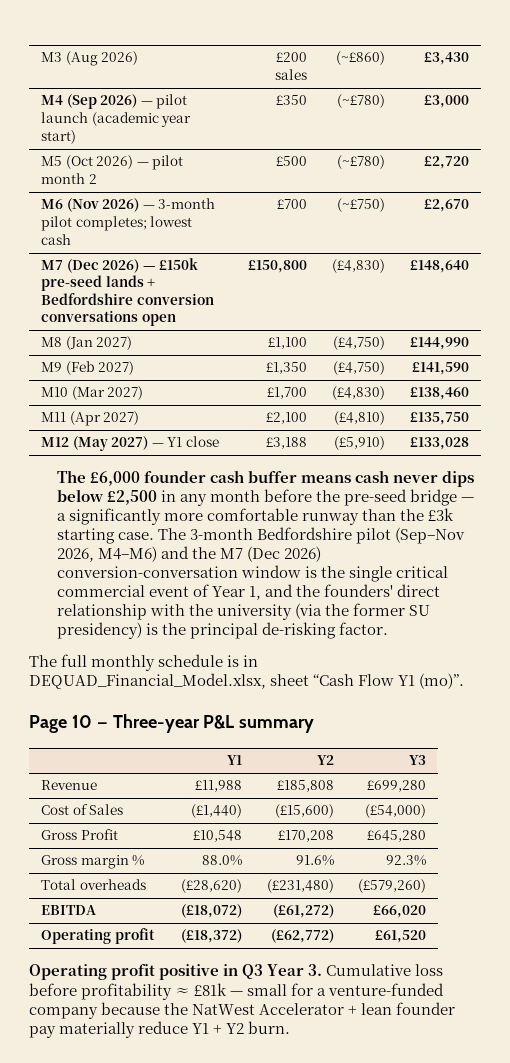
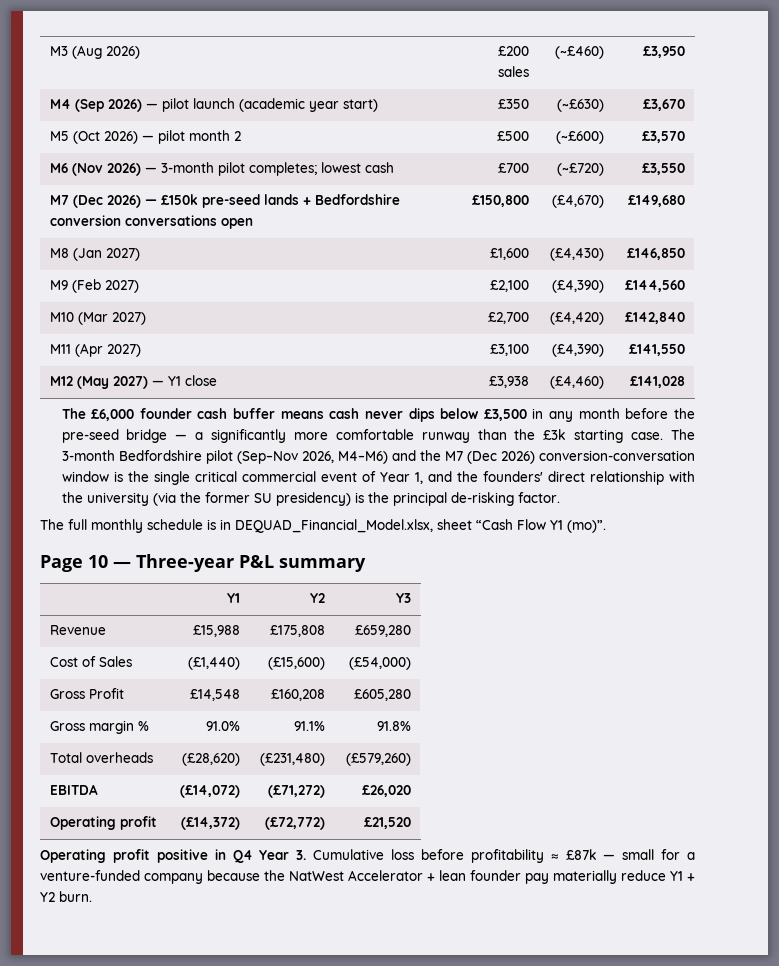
[336,51,386,65] [424,52,470,65] (~£860) | £3,430 -> [555,46,605,59] [643,46,686,58] (~£460) | £3,950
[337,94,386,108] [424,95,470,108] (~£780) | £3,000 -> [557,99,605,112] [643,99,686,111] (~£630) | £3,670
[337,155,386,169] [424,156,470,169] (~£780) | £2,720 -> [556,131,605,144] [642,131,686,143] (~£600) | £3,570
[337,198,386,212] [424,199,470,212] (~£750) | £2,670 -> [557,163,605,176] [642,163,686,175] (~£720) | £3,550
[332,259,386,273] [410,260,470,273] (£4,830) | £148,640 -> [552,195,605,208] [628,195,686,207] (£4,670) | £149,680
[268,337,308,349] [333,336,386,350] [410,337,470,350] £1,100 | (£4,750) | £144,990 -> [490,248,530,260] [550,248,605,261] [627,248,686,260] £1,600 | (£4,430) | £146,850
[266,362,308,374] [333,361,386,375] [412,362,470,375] £1,350 | (£4,750) | £141,590 -> [490,280,530,292] [552,280,605,293] [625,280,686,292] £2,100 | (£4,390) | £144,560
[267,387,308,399] [332,386,386,400] [410,387,470,400] £1,700 | (£4,830) | £138,460 -> [488,312,530,324] [550,312,605,325] [625,312,686,324] £2,700 | (£4,420) | £142,840
[266,412,308,424] [334,411,386,425] [410,412,470,425] £2,100 | (£4,810) | £135,750 -> [490,344,530,356] [552,344,605,357] [629,344,686,356] £3,100 | (£4,390) | £141,550
[266,437,308,449] [334,436,386,450] [410,437,470,450] £3,188 | (£5,910) | £133,028 -> [489,376,530,388] [550,376,605,389] [630,376,686,388] £3,938 | (£4,460) | £141,028
[106,490,157,505] £2,500 -> [483,409,527,421] £3,500
[195,780,243,792] [277,780,335,792] [367,780,427,792] £11,988 | £185,808 | £699,280 -> [193,625,241,637] [270,625,326,637] [355,625,412,637] £15,988 | £175,808 | £659,280
[193,830,243,842] [278,830,335,842] [367,830,427,842] £10,548 | £170,208 | £645,280 -> [190,689,241,701] [271,689,326,701] [354,689,412,701] £14,548 | £160,208 | £605,280
[202,855,243,866] [296,855,335,866] [386,855,427,866] 88.0% | 91.6% | 92.3% -> [206,721,241,731] [294,721,326,731] [377,721,412,731] 91.0% | 91.1% | 91.8%
[181,904,243,918] [273,904,335,918] [373,905,427,918] (£18,072) | (£61,272) | £66,020 -> [180,785,241,798] [268,785,326,798] [362,785,412,797] (£14,072) | (£71,272) | £26,020
[181,929,243,943] [271,929,335,943] [375,930,427,943] (£18,372) | (£62,772) | £61,520 -> [181,817,241,830] [265,817,326,830] [364,817,412,829] (£14,372) | (£72,772) | £21,520
[242,964,264,979] Q3 -> [232,850,253,863] Q4
[194,983,228,996] £81k -> [565,849,597,860] £87k

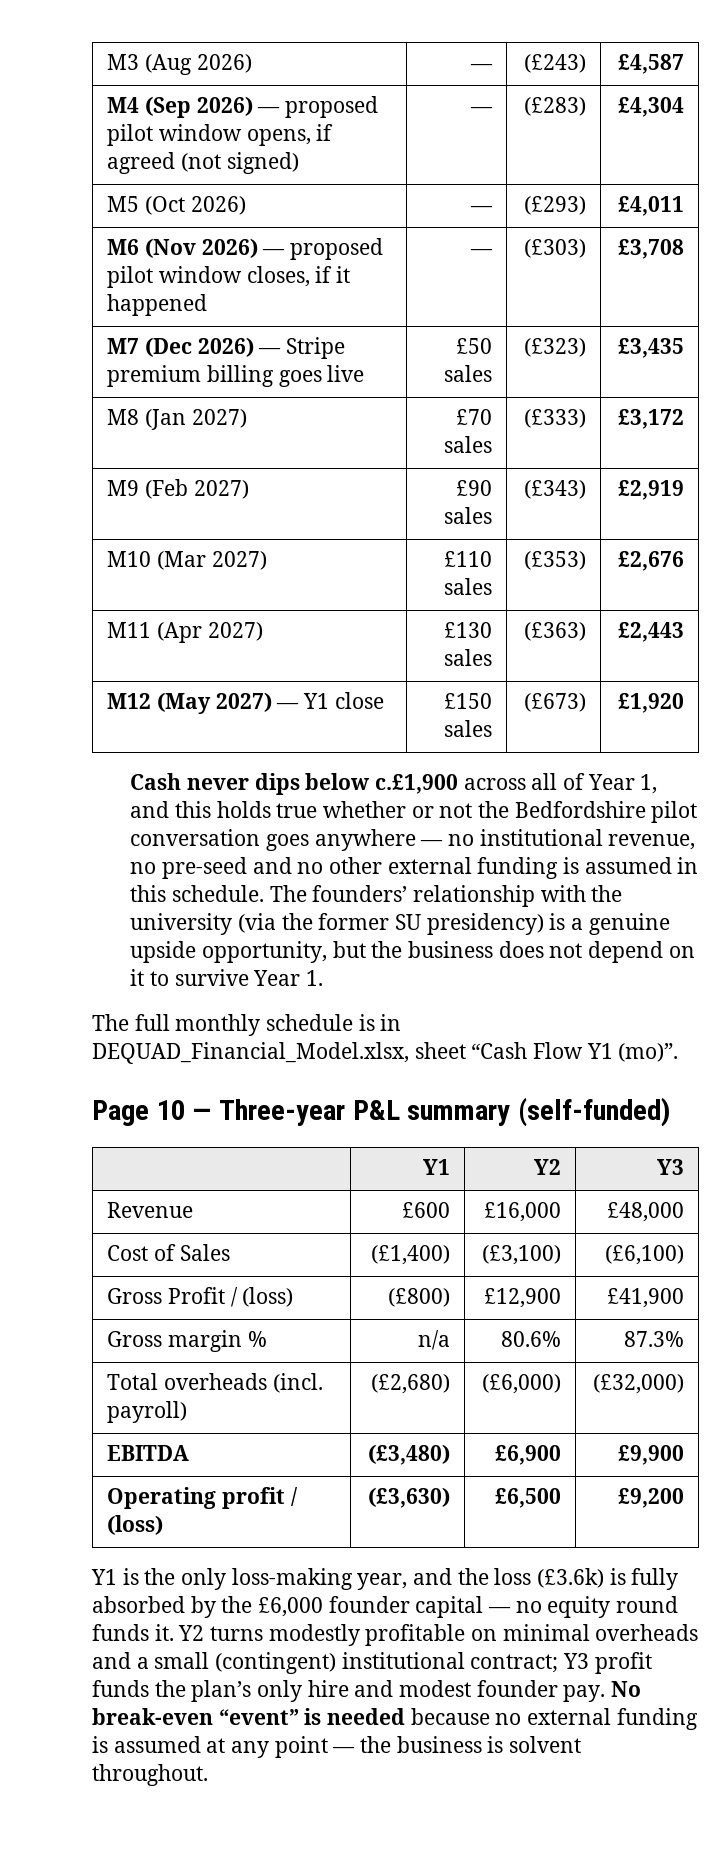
[498,46,530,56] [498,66,530,77] [555,46,605,59] [643,46,686,58] £200 sales | (~£460) | £3,950 -> [469,64,493,70] [523,54,586,73] [617,54,684,74] — | (£243) | £4,587
[161,98,378,112] [498,99,530,109] [557,99,605,112] [643,99,686,111] pilot launch (academic year start) | £350 | (~£630) | £3,670 -> [285,96,379,118] [107,124,334,146] [107,152,299,174] [469,107,493,113] [523,97,586,116] [617,97,684,117] proposed pilot window opens, if agreed (not signed) | — | (£283) | £4,304
[141,130,241,144] [497,131,530,141] [556,131,605,144] [642,131,686,143] [49,162,394,176] [498,163,530,173] [557,163,605,176] [642,163,686,175] [49,194,400,208] [49,215,253,229] [472,195,530,207] [552,195,605,208] [628,195,686,207] — pilot month 2 | £500 | (~£600) | £3,570 // M6 (Nov 2026) — 3-month pilot completes; lowest cash | £700 | (~£720) | £3,550 // M7 (Dec 2026) — £150k pre-seed lands + Bedfordshire conversion conversations open | £150,800 | (£4,670) | £149,680 -> [469,206,493,212] [523,196,586,215] [617,196,684,216] [107,238,384,260] [107,266,351,288] [107,294,208,316] [469,249,493,255] [523,239,586,258] [617,239,684,259] [107,337,346,359] [107,365,365,387] [455,338,492,354] [443,365,492,382] [523,338,586,357] [617,338,684,358] | — | (£293) | £4,011 // M6 (Nov 2026) — proposed pilot window closes, if it happened | — | (£303) | £3,708 // M7 (Dec 2026) — Stripe premium billing goes live | £50 sales | (£323) | £3,435
[490,248,530,260] [550,248,605,261] [627,248,686,260] £1,600 | (£4,430) | £146,850 -> [455,409,492,425] [443,436,492,453] [523,409,586,428] [617,409,684,429] £70 sales | (£333) | £3,172
[490,280,530,292] [552,280,605,293] [625,280,686,292] £2,100 | (£4,390) | £144,560 -> [455,480,492,496] [443,507,492,524] [523,480,586,499] [617,480,684,500] £90 sales | (£343) | £2,919
[488,312,530,324] [550,312,605,325] [625,312,686,324] £2,700 | (£4,420) | £142,840 -> [443,551,492,567] [443,578,492,595] [523,551,586,570] [617,551,684,571] £110 sales | (£353) | £2,676
[490,344,530,356] [552,344,605,357] [629,344,686,356] £3,100 | (£4,390) | £141,550 -> [443,622,492,638] [443,649,492,666] [523,622,586,641] [617,622,684,642] £130 sales | (£363) | £2,443
[489,376,530,388] [550,376,605,389] [630,376,686,388] [61,408,696,422] [61,429,695,443] [61,450,695,464] [61,471,585,485] £3,938 | (£4,460) | £141,028 // The £6,000 founder cash buffer means cash never dips below £3,500 in any month before the pre-seed bridge — a significantly more comfortable runway than the £3k starting case. The 3-month Bedfordshire pilot (Sep–Nov 2026, M4–M6) and the M7 (Dec 2026) conversion-conversation window is the single critical commercial event of Year 1, and the founders' direct -> [443,693,492,709] [443,720,492,737] [523,693,586,712] [617,693,684,713] [130,773,658,795] [130,801,698,823] [130,829,696,851] [130,857,699,879] [130,885,408,902] £150 sales | (£673) | £1,920 // Cash never dips below c.£1,900 across all of Year 1, and this holds true whether or not the Bedfordshire pilot conversation goes anywhere — no institutional revenue, no pre-seed and no other external funding is assumed in this schedule. The founders’
[367,492,560,506] the principal de-risking factor. -> [571,913,670,935] [130,941,695,963] [130,969,324,986] a genuine upside opportunity, but the business does not depend on it to survive Year 1.
(366, 565) none -> [518,1098,671,1127] (self-funded)
[193,625,241,637] [270,625,326,637] [355,625,412,637] £15,988 | £175,808 | £659,280 -> [401,1202,450,1218] [483,1202,561,1222] [606,1202,684,1222] £600 | £16,000 | £48,000
[188,657,241,670] [268,657,326,670] [349,657,412,670] (£1,440) | (£15,600) | (£54,000) -> [370,1245,450,1265] [481,1245,561,1265] [604,1245,684,1265] (£1,400) | (£3,100) | (£6,100)
[190,689,241,701] [271,689,326,701] [354,689,412,701] | £14,548 | £160,208 | £605,280 -> [230,1287,294,1307] [387,1288,450,1307] [483,1288,561,1308] [606,1288,684,1308] / (loss) | (£800) | £12,900 | £41,900
[206,721,241,731] [294,721,326,731] [377,721,412,731] 91.0% | 91.1% | 91.8% -> [417,1330,450,1350] [500,1331,561,1347] [623,1331,684,1347] n/a | 80.6% | 87.3%
[182,753,241,766] [260,753,326,766] [346,753,412,766] [49,784,98,795] [180,785,241,798] [268,785,326,798] [362,785,412,797] [49,816,157,830] [181,817,241,830] [265,817,326,830] [364,817,412,829] [40,849,695,863] [40,870,695,884] [40,891,92,902] | (£28,620) | (£231,480) | (£579,260) // EBITDA | (£14,072) | (£71,272) | £26,020 // Operating profit | (£14,372) | (£72,772) | £21,520 // Operating profit positive in Q4 Year 3. Cumulative loss before profitability ≈ £87k — small for a venture-funded company because the NatWest Accelerator + lean founder pay materially reduce Y1 + Y2 burn. -> [272,1373,323,1393] [107,1401,188,1423] [370,1374,450,1394] [481,1374,561,1394] [592,1374,684,1394] [107,1445,190,1461] [367,1444,450,1465] [494,1445,561,1465] [617,1445,684,1465] [107,1487,298,1509] [107,1515,164,1535] [367,1487,450,1508] [494,1488,561,1508] [617,1488,684,1508] [91,1568,679,1590] [92,1596,679,1618] [92,1624,699,1646] [92,1652,652,1674] [92,1680,642,1702] [92,1708,698,1730] [92,1736,582,1758] [92,1764,208,1786] (incl. payroll) | (£2,680) | (£6,000) | (£32,000) // EBITDA | (£3,480) | £6,900 | £9,900 // Operating profit / (loss) | (£3,630) | £6,500 | £9,200 // Y1 is the only loss-making year, and the loss (£3.6k) is fully absorbed by the £6,000 founder capital — no equity round funds it. Y2 turns modestly profitable on minimal overheads and a small (contingent) institutional contract; Y3 profit funds the plan’s only hire and modest founder pay. No break-even “event” is needed because no external funding is assumed at any point — the business is solvent throughout.

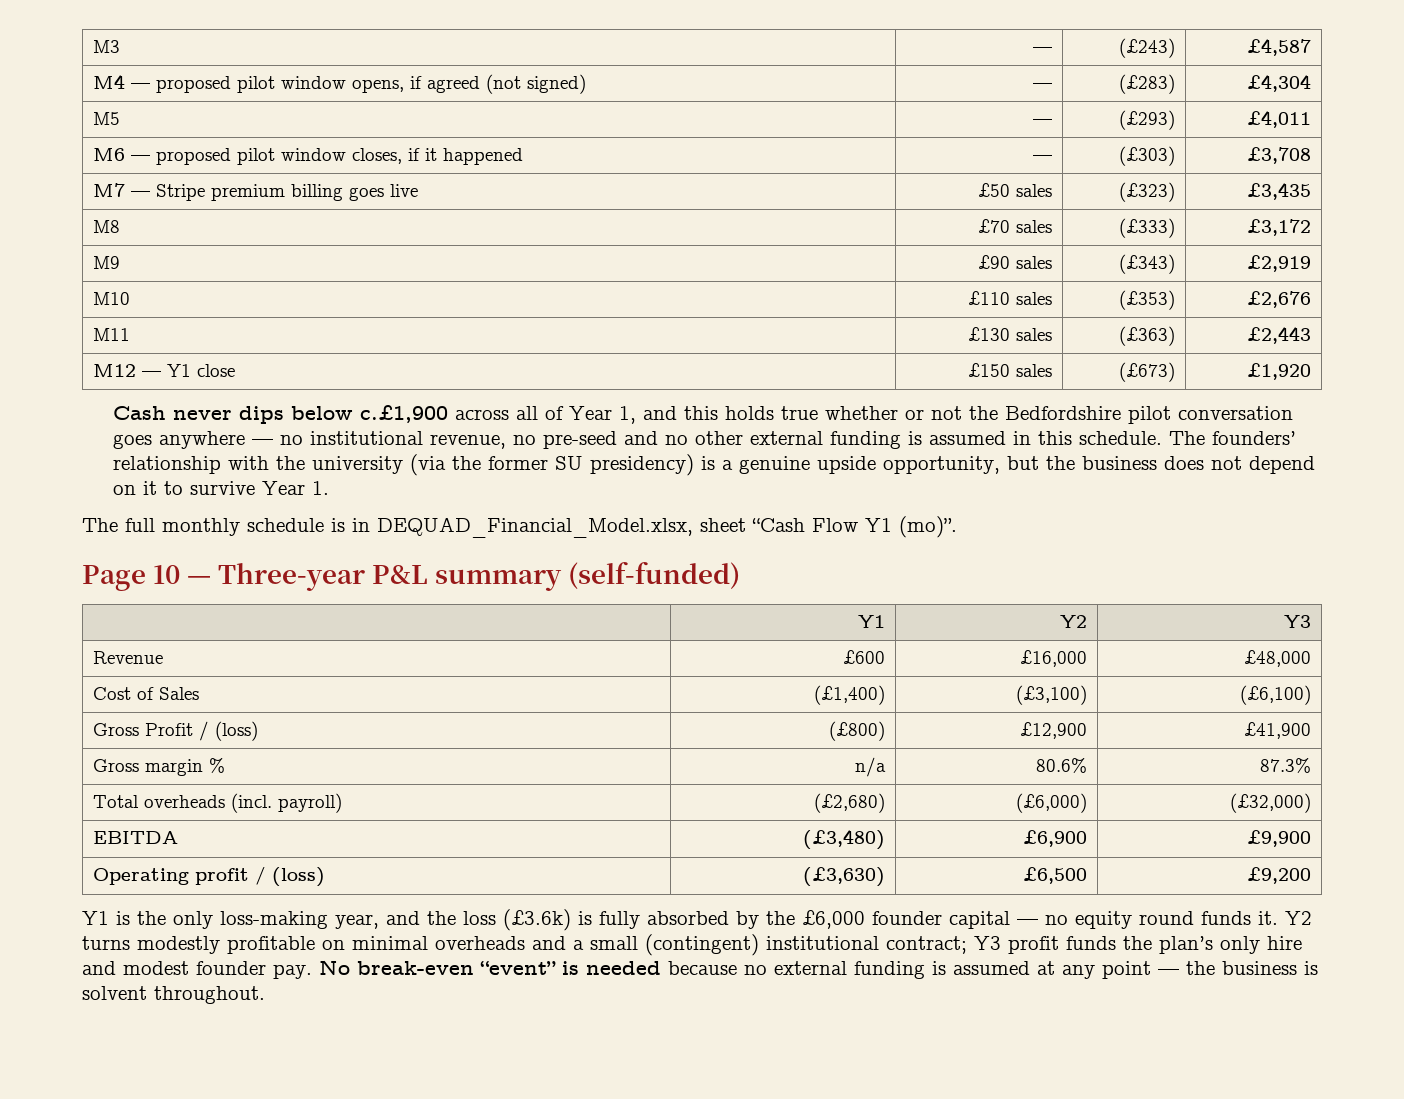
[145,54,252,75] (Aug 2026) -> (120, 46) none
[145,96,253,118] (Sep 2026) -> (125, 81) none
[145,196,246,215] (Oct 2026) -> (120, 118) none
[145,238,258,258] (Nov 2026) -> (125, 154) none
[145,337,254,357] (Dec 2026) -> (125, 190) none
[145,409,247,430] (Jan 2027) -> (120, 226) none
[145,479,249,499] (Feb 2027) -> (120, 262) none
[157,551,267,570] (Mar 2027) -> (130, 298) none
[157,622,263,643] (Apr 2027) -> (130, 334) none
[157,692,272,714] (May 2027) -> (136, 370) none

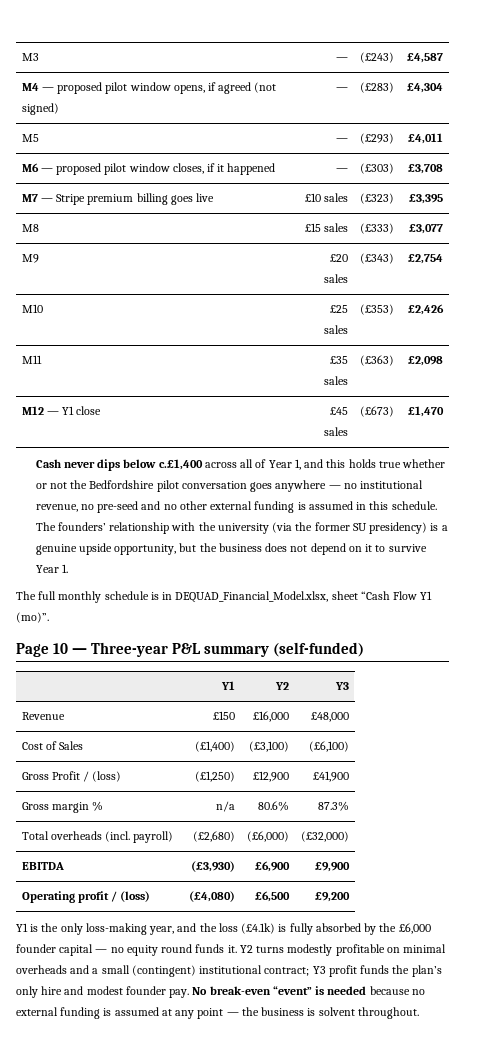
[978,183,1011,197] £50 -> [305,193,322,202] £10
[1247,182,1312,200] £3,435 -> [409,194,444,204] £3,395
[978,219,1011,233] £70 -> [305,223,322,232] £15
[1247,219,1312,236] £3,172 -> [409,224,444,234] £3,077
[978,255,1011,269] £90 -> [330,254,349,262] £20
[1247,255,1312,272] £2,919 -> [408,254,444,264] £2,754
[968,291,1011,305] £110 -> [330,305,349,313] £25
[1247,291,1312,308] £2,676 -> [408,304,445,315] £2,426
[968,327,1011,341] £130 -> [330,356,349,364] £35
[1247,326,1312,344] £2,443 -> [408,356,444,366] £2,098
[968,363,1011,377] £150 -> [330,407,349,415] £45
[1247,363,1312,380] £1,920 -> [408,406,445,417] £1,470
[360,405,449,423] c.£1,900 -> [158,459,203,470] c.£1,400
[843,650,886,664] £600 -> [213,711,236,720] £150
[829,721,886,741] (£800) -> [195,771,236,782] (£1,250)
[803,829,886,850] (£3,480) -> [191,861,236,872] (£3,930)
[803,867,886,887] (£3,630) -> [189,891,236,902] (£4,080)
[503,909,571,931] (£3.6k) -> [241,923,276,934] (£4.1k)

